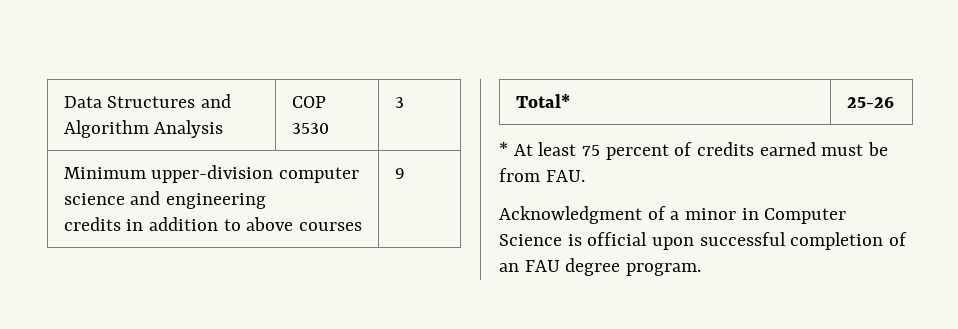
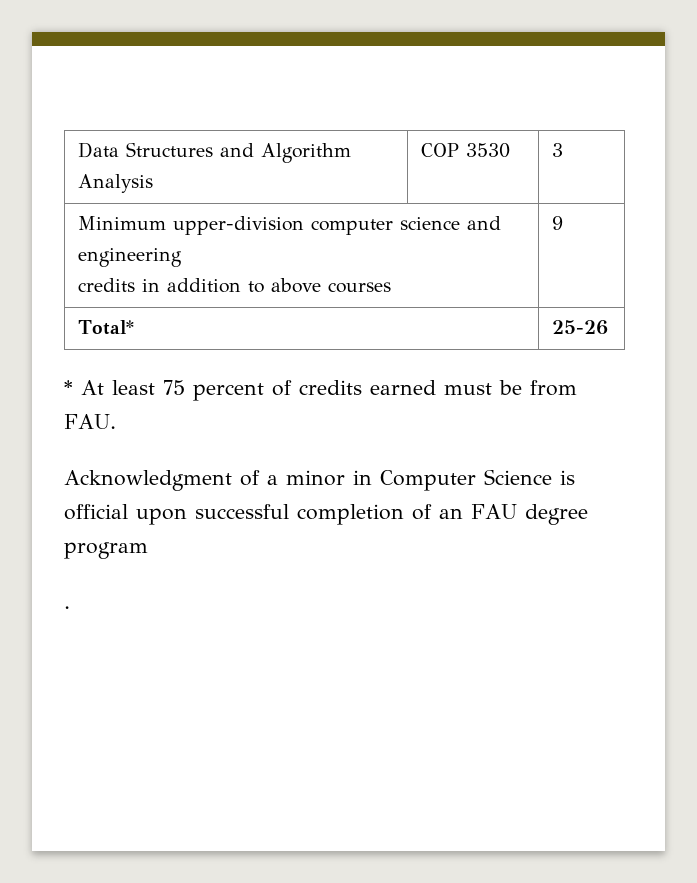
[626,263,702,276] program. -> [64,542,148,559] [64,606,70,609] program // .

